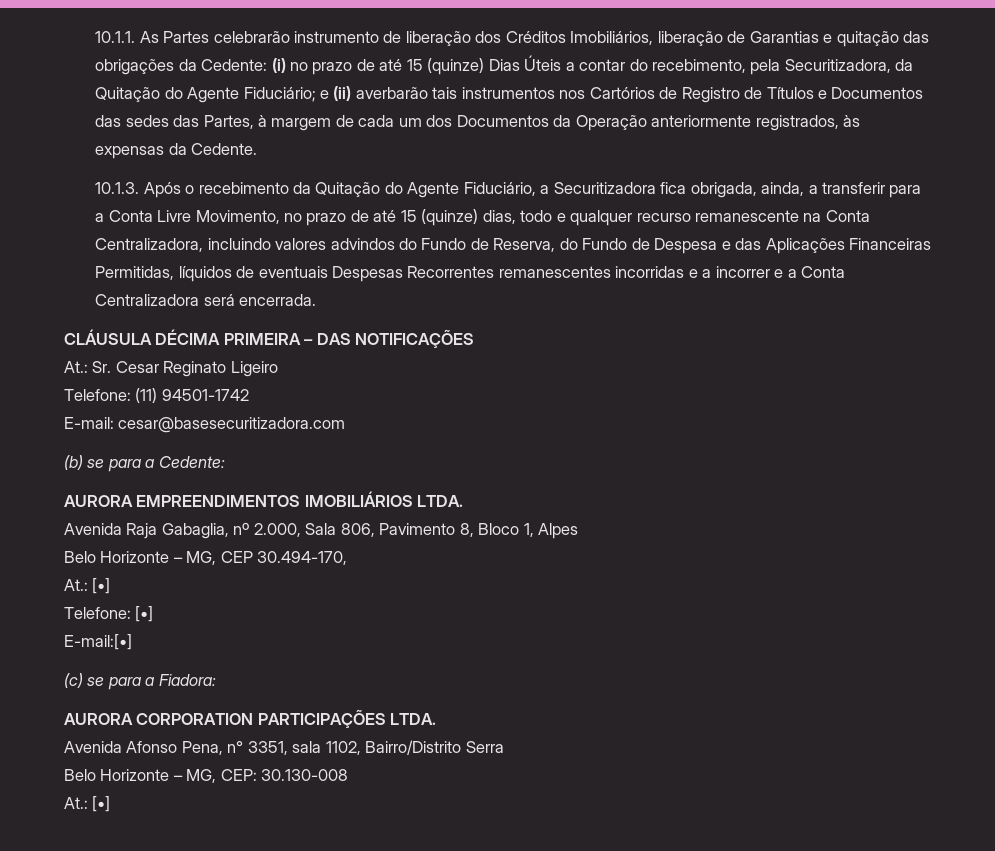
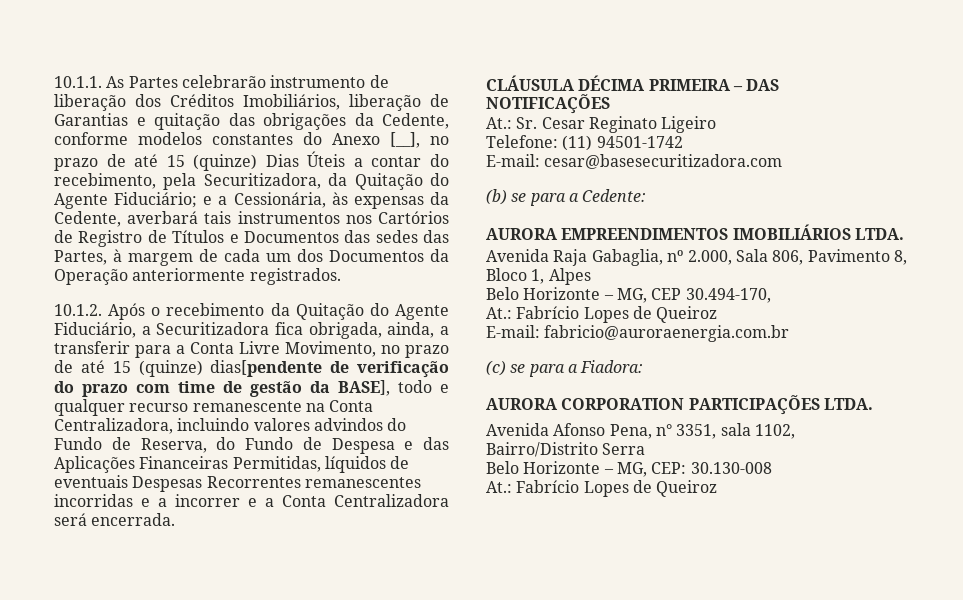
[201,58,286,73] Cedente: (i) -> [382,113,449,129] [54,132,421,148] Cedente, conforme modelos constantes do Anexo [__],
[333,86,428,101] (ii) averbarão -> [218,192,449,209] [54,211,199,227] a Cessionária, às expensas da Cedente, averbará
[755,115,860,131] [95,143,258,159] [95,182,140,194] registrados, às expensas da Cedente. // 10.1.3. -> [249,268,341,285] [54,304,103,316] registrados. // 10.1.2.
[482,210,516,224] dias, -> [210,360,449,378] [54,380,391,397] dias[pendente de verificação do prazo com time de gestão da BASE],
[92,578,111,594] [64,606,154,622] [64,634,132,650] [•] // Telefone: [•] // E-mail:[•] -> [516,306,718,323] [486,325,790,342] Fabrício Lopes de Queiroz // E-mail: fabricio@auroraenergia.com.br
[92,796,111,812] [•] -> [516,480,718,497] Fabrício Lopes de Queiroz

